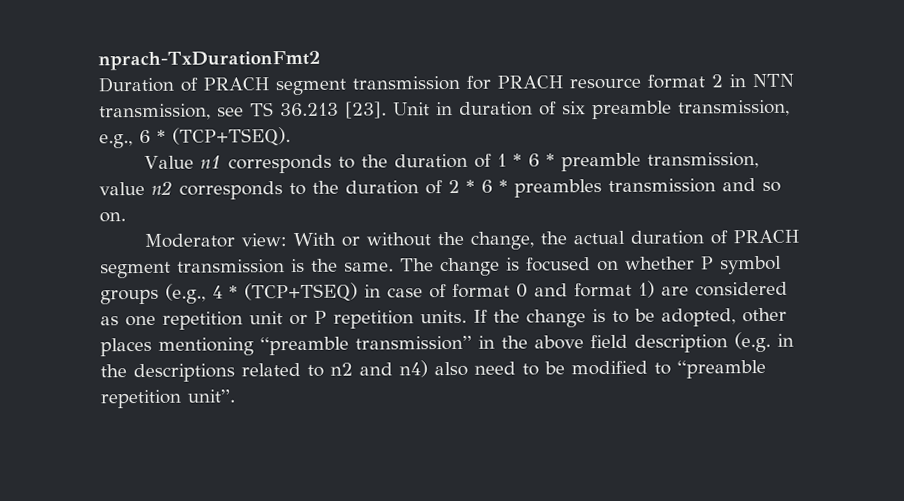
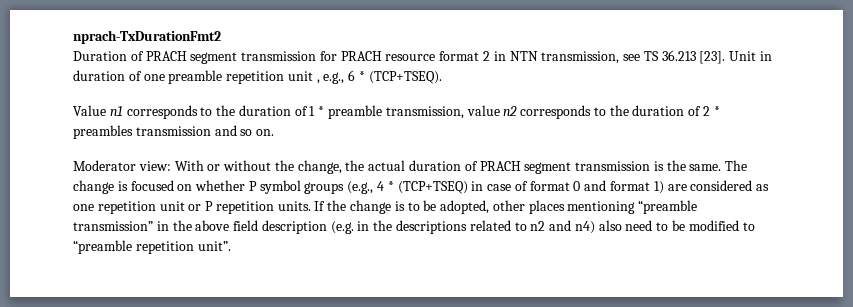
[562,99,790,120] six preamble transmission, -> [143,70,320,84] one preamble repetition unit ,
[527,153,555,167] 6 * -> (325, 111) none
[481,179,508,193] 6 * -> (720, 111) none

